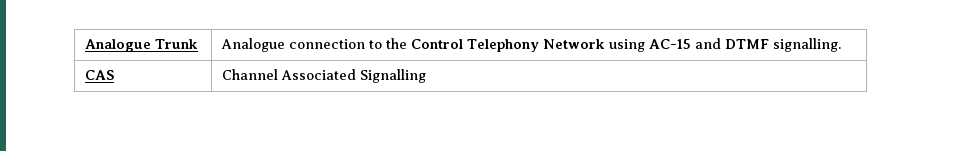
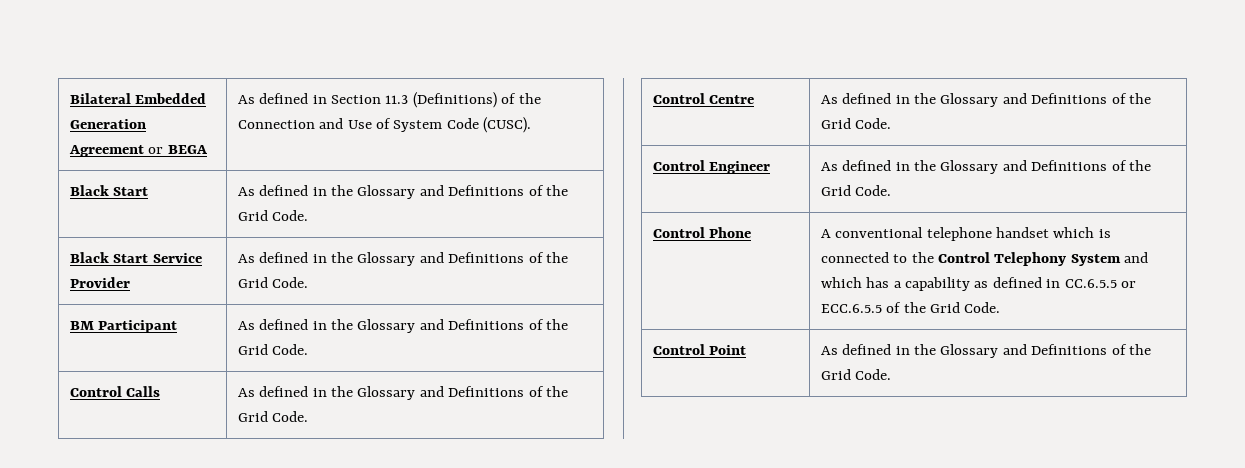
[85,39,199,52] [221,38,842,52] [85,70,115,80] [222,69,427,83] Analogue Trunk | Analogue connection to the Control Telephony Network using AC-15 and DTMF signalling. // CAS | Channel Associated Signalling -> [69,93,207,104] [69,119,146,129] [68,145,207,157] [237,92,541,108] [237,117,532,133] [69,185,149,196] [237,185,569,199] [237,210,309,221] [69,252,202,263] [69,277,130,288] [237,252,569,266] [237,277,309,288] [69,320,178,333] [237,319,569,333] [237,344,309,355] [69,386,161,397] [237,386,569,400] [237,411,309,422] [652,93,755,104] [820,93,1152,107] [820,118,892,129] [652,160,771,174] [820,160,1152,174] [820,185,892,196] [652,227,752,238] [820,227,1111,241] [820,252,1149,266] [820,277,1137,291] [820,302,1001,313] [652,344,747,355] [820,344,1152,358] [820,369,892,380] Bilateral Embedded Generation Agreement or BEGA | As defined in Section 11.3 (Definitions) of the Connection and Use of System Code (CUSC). // Black Start | As defined in the Glossary and Definitions of the Grid Code. // Black Start Service Provider | As defined in the Glossary and Definitions of the Grid Code. // BM Participant | As defined in the Glossary and Definitions of the Grid Code. // Control Calls | As defined in the Glossary and Definitions of the Grid Code. // Control Centre | As defined in the Glossary and Definitions of the Grid Code. // Control Engineer | As defined in the Glossary and Definitions of the Grid Code. // Control Phone | A conventional telephone handset which is connected to the Control Telephony System and which has a capability as defined in CC.6.5.5 or ECC.6.5.5 of the Grid Code. // Control Point | As defined in the Glossary and Definitions of the Grid Code.

